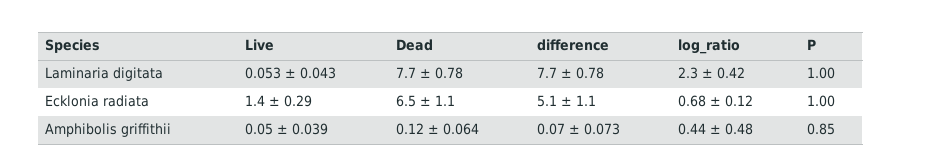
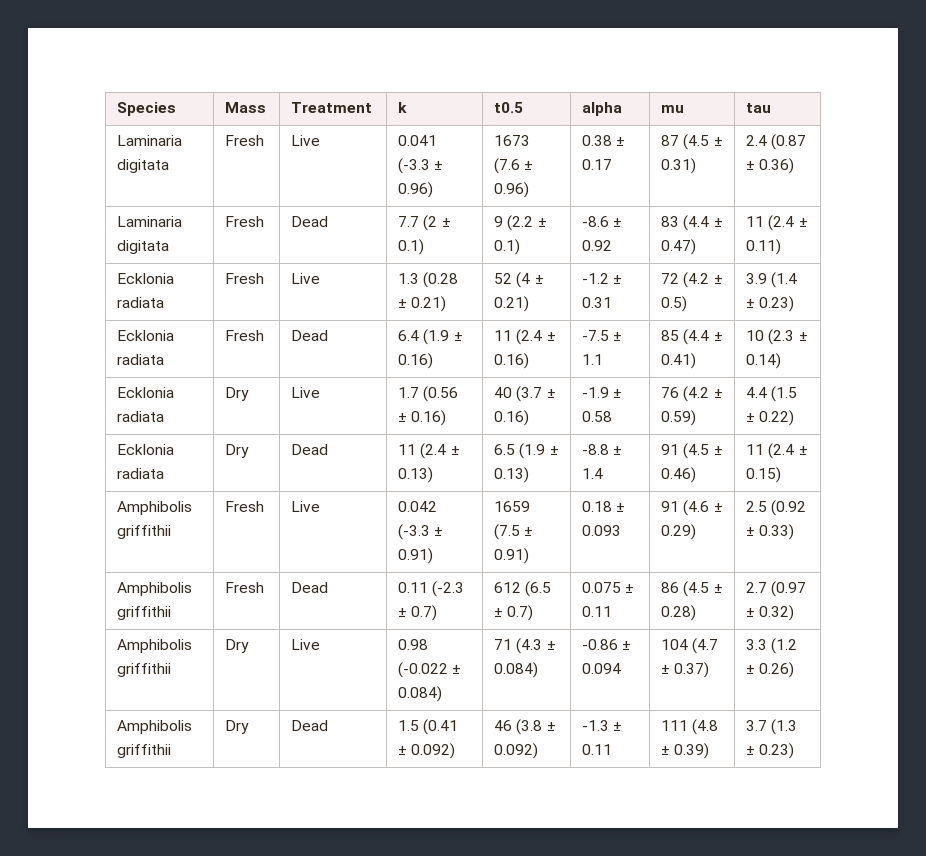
[245,39,275,51] [396,39,434,51] [537,39,610,51] [678,39,741,54] [807,39,817,50] [45,67,164,81] [245,67,337,79] [396,67,464,79] [537,67,605,79] [678,67,746,79] [807,67,836,79] [45,95,150,107] [245,95,313,107] [396,95,456,107] [537,95,597,107] [678,95,754,107] [807,95,836,107] [45,123,172,137] [245,123,329,135] [396,123,480,135] [537,123,621,135] [678,123,754,135] [807,123,836,135] Live | Dead | difference | log_ratio | P // Laminaria digitata | 0.053 ± 0.043 | 7.7 ± 0.78 | 7.7 ± 0.78 | 2.3 ± 0.42 | 1.00 // Ecklonia radiata | 1.4 ± 0.29 | 6.5 ± 1.1 | 5.1 ± 1.1 | 0.68 ± 0.12 | 1.00 // Amphibolis griffithii | 0.05 ± 0.039 | 0.12 ± 0.064 | 0.07 ± 0.073 | 0.44 ± 0.48 | 0.85 -> [225,102,267,113] [291,102,373,113] [398,102,408,113] [494,102,524,113] [582,102,623,116] [661,105,685,113] [746,103,772,113] [117,135,183,146] [117,159,170,173] [225,135,265,146] [291,135,321,146] [398,135,438,146] [398,158,444,174] [398,182,434,198] [494,135,531,146] [494,158,534,174] [494,182,530,198] [582,135,626,146] [582,159,613,170] [661,134,723,150] [661,158,697,174] [746,134,807,150] [746,158,795,174] [117,216,183,227] [117,240,170,254] [225,216,265,227] [291,216,329,227] [398,215,451,231] [398,239,425,255] [494,215,547,231] [494,239,521,255] [582,216,623,227] [582,240,613,251] [661,215,723,231] [661,239,697,255] [746,215,808,231] [746,239,782,255] [117,273,175,284] [117,297,165,308] [225,273,265,284] [291,273,321,284] [398,272,459,288] [398,296,447,312] [494,272,544,288] [494,296,530,312] [582,273,623,284] [582,297,613,308] [661,272,723,288] [661,296,688,312] [746,272,798,288] [746,296,795,312] [117,330,175,341] [117,354,165,365] [225,330,265,341] [291,330,329,341] [398,329,463,345] [398,353,434,369] [494,329,556,345] [494,353,530,369] [582,330,623,341] [582,354,604,365] [661,329,723,345] [661,353,697,369] [746,329,808,345] [746,353,782,369] [117,387,175,398] [117,411,165,422] [225,387,250,401] [291,387,321,398] [398,386,459,402] [398,410,447,426] [494,386,556,402] [494,410,530,426] [582,387,623,398] [582,411,613,422] [661,386,723,402] [661,410,697,426] [746,386,798,402] [746,410,795,426] [117,444,175,455] [117,468,165,479] [225,444,250,458] [291,444,329,455] [398,443,460,459] [398,467,434,483] [494,443,559,459] [494,467,530,483] [582,444,623,455] [582,468,604,479] [661,443,723,459] [661,467,697,483] [746,443,808,459] [746,467,782,483] [117,501,193,515] [117,525,172,539] [225,501,265,512] [291,501,321,512] [398,501,438,512] [398,524,444,540] [398,548,434,564] [494,501,531,512] [494,524,534,540] [494,548,530,564] [582,501,626,512] [582,525,622,536] [661,500,723,516] [661,524,697,540] [746,500,807,516] [746,524,795,540] [117,582,193,596] [117,606,172,620] [225,582,265,593] [291,582,329,593] [398,581,465,597] [398,605,438,621] [494,581,552,597] [494,605,534,621] [582,582,635,593] [582,606,613,617] [661,581,723,597] [661,605,697,621] [746,581,807,597] [746,605,795,621] [117,639,193,653] [117,663,172,677] [225,639,250,653] [291,639,321,650] [398,639,429,650] [398,662,462,678] [398,686,443,702] [494,638,556,654] [494,662,539,678] [582,639,632,650] [582,663,622,674] [661,638,719,654] [661,662,710,678] [746,638,798,654] [746,662,795,678] [117,720,193,734] [117,744,172,758] [225,720,250,734] [291,720,329,731] [398,719,459,735] [398,743,456,759] [494,719,556,735] [494,743,539,759] [582,720,623,731] [582,744,613,755] [661,719,719,735] [661,743,710,759] [746,719,798,735] [746,743,795,759] Mass | Treatment | k | t0.5 | alpha | mu | tau // Laminaria digitata | Fresh | Live | 0.041 (-3.3 ± 0.96) | 1673 (7.6 ± 0.96) | 0.38 ± 0.17 | 87 (4.5 ± 0.31) | 2.4 (0.87 ± 0.36) // Laminaria digitata | Fresh | Dead | 7.7 (2 ± 0.1) | 9 (2.2 ± 0.1) | -8.6 ± 0.92 | 83 (4.4 ± 0.47) | 11 (2.4 ± 0.11) // Ecklonia radiata | Fresh | Live | 1.3 (0.28 ± 0.21) | 52 (4 ± 0.21) | -1.2 ± 0.31 | 72 (4.2 ± 0.5) | 3.9 (1.4 ± 0.23) // Ecklonia radiata | Fresh | Dead | 6.4 (1.9 ± 0.16) | 11 (2.4 ± 0.16) | -7.5 ± 1.1 | 85 (4.4 ± 0.41) | 10 (2.3 ± 0.14) // Ecklonia radiata | Dry | Live | 1.7 (0.56 ± 0.16) | 40 (3.7 ± 0.16) | -1.9 ± 0.58 | 76 (4.2 ± 0.59) | 4.4 (1.5 ± 0.22) // Ecklonia radiata | Dry | Dead | 11 (2.4 ± 0.13) | 6.5 (1.9 ± 0.13) | -8.8 ± 1.4 | 91 (4.5 ± 0.46) | 11 (2.4 ± 0.15) // Amphibolis griffithii | Fresh | Live | 0.042 (-3.3 ± 0.91) | 1659 (7.5 ± 0.91) | 0.18 ± 0.093 | 91 (4.6 ± 0.29) | 2.5 (0.92 ± 0.33) // Amphibolis griffithii | Fresh | Dead | 0.11 (-2.3 ± 0.7) | 612 (6.5 ± 0.7) | 0.075 ± 0.11 | 86 (4.5 ± 0.28) | 2.7 (0.97 ± 0.32) // Amphibolis griffithii | Dry | Live | 0.98 (-0.022 ± 0.084) | 71 (4.3 ± 0.084) | -0.86 ± 0.094 | 104 (4.7 ± 0.37) | 3.3 (1.2 ± 0.26) // Amphibolis griffithii | Dry | Dead | 1.5 (0.41 ± 0.092) | 46 (3.8 ± 0.092) | -1.3 ± 0.11 | 111 (4.8 ± 0.39) | 3.7 (1.3 ± 0.23)

